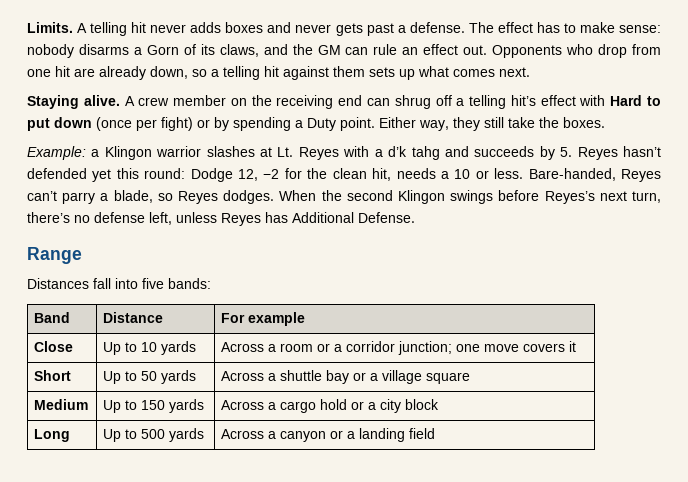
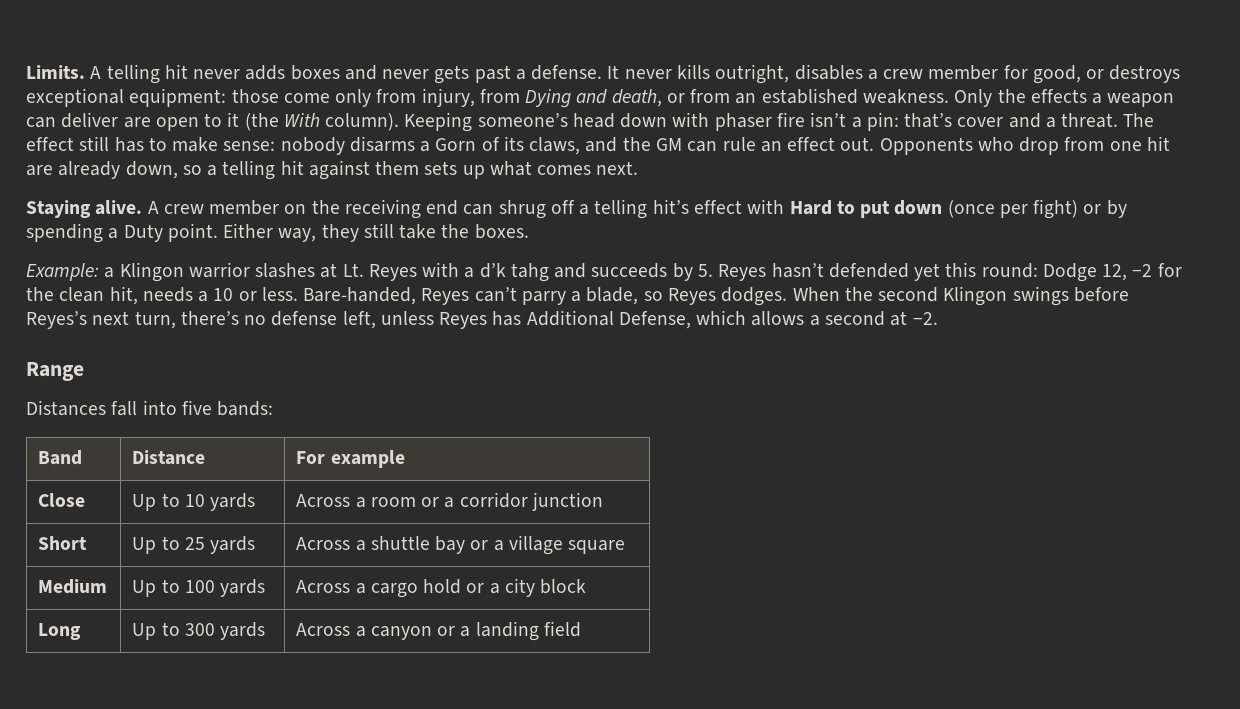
(465, 27) none -> [607,64,1181,84] [26,88,1175,108] [26,112,1119,132] It never kills outright, disables a crew member for good, or destroys exceptional equipment: those come only from injury, from Dying and death, or from an established weakness. Only the effects a weapon can deliver are open to it (the With column). Keeping someone’s head down with phaser fire isn’t a pin: that’s cover and a threat.
(533, 27) none -> [79,136,110,151] still
[358,212,415,223] Defense. -> [618,310,938,329] Defense, which allows a second at −2.
[398,341,577,355] junction; one move covers it -> [531,492,603,511] junction
[141,371,158,381] 50 -> [184,537,205,550] 25
[141,400,166,410] 150 -> [184,580,215,593] 100
[141,429,166,439] 500 -> [184,623,215,636] 300

